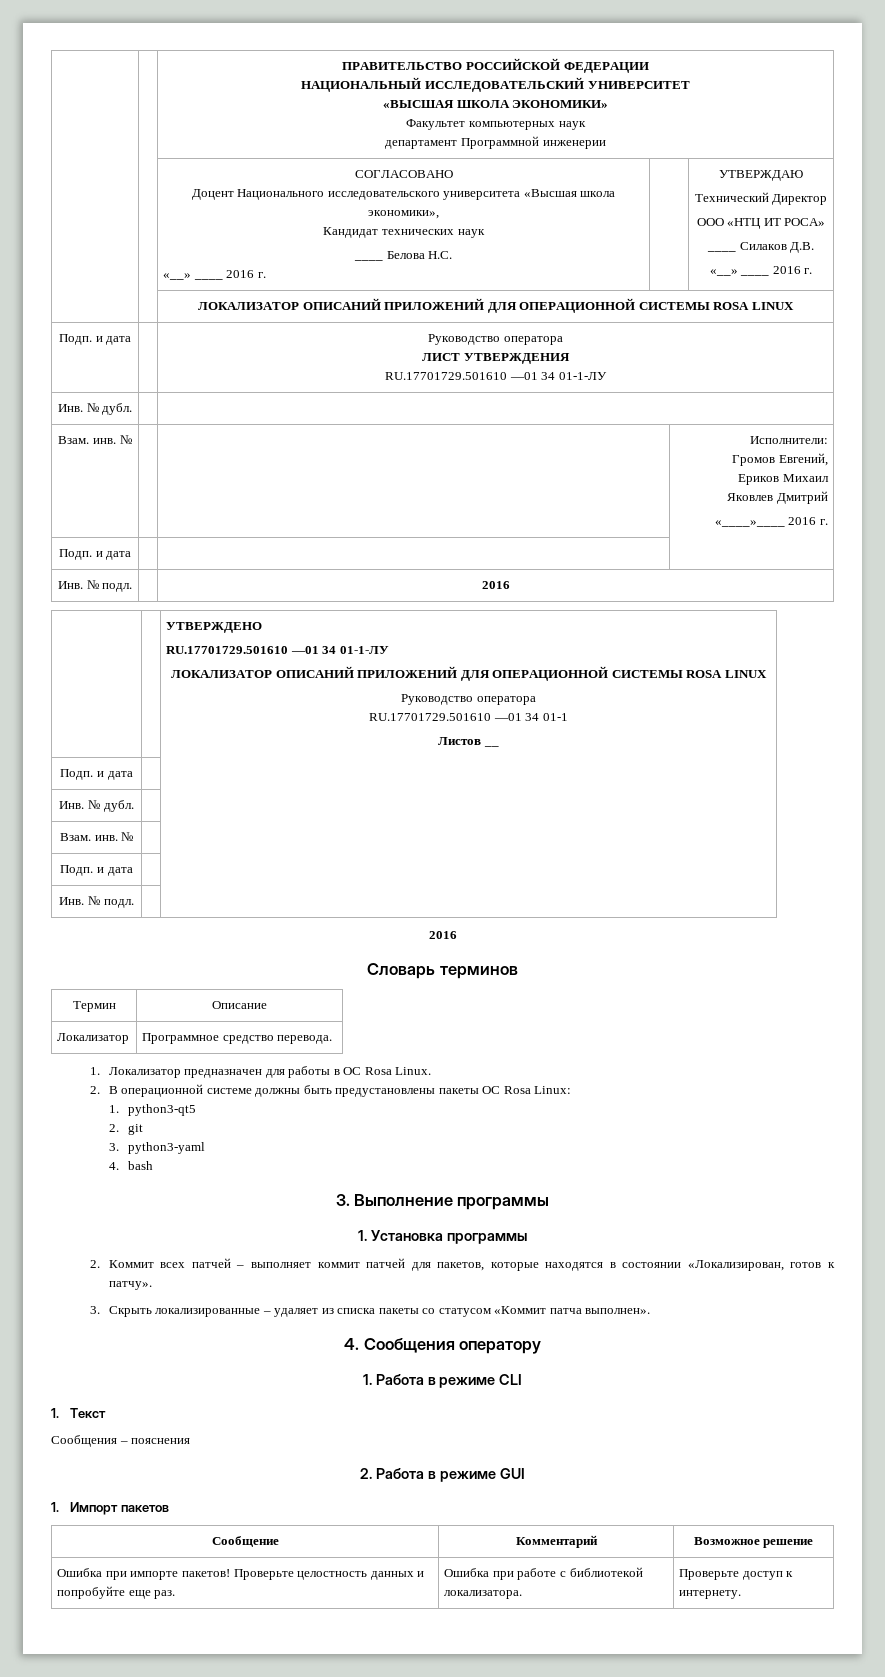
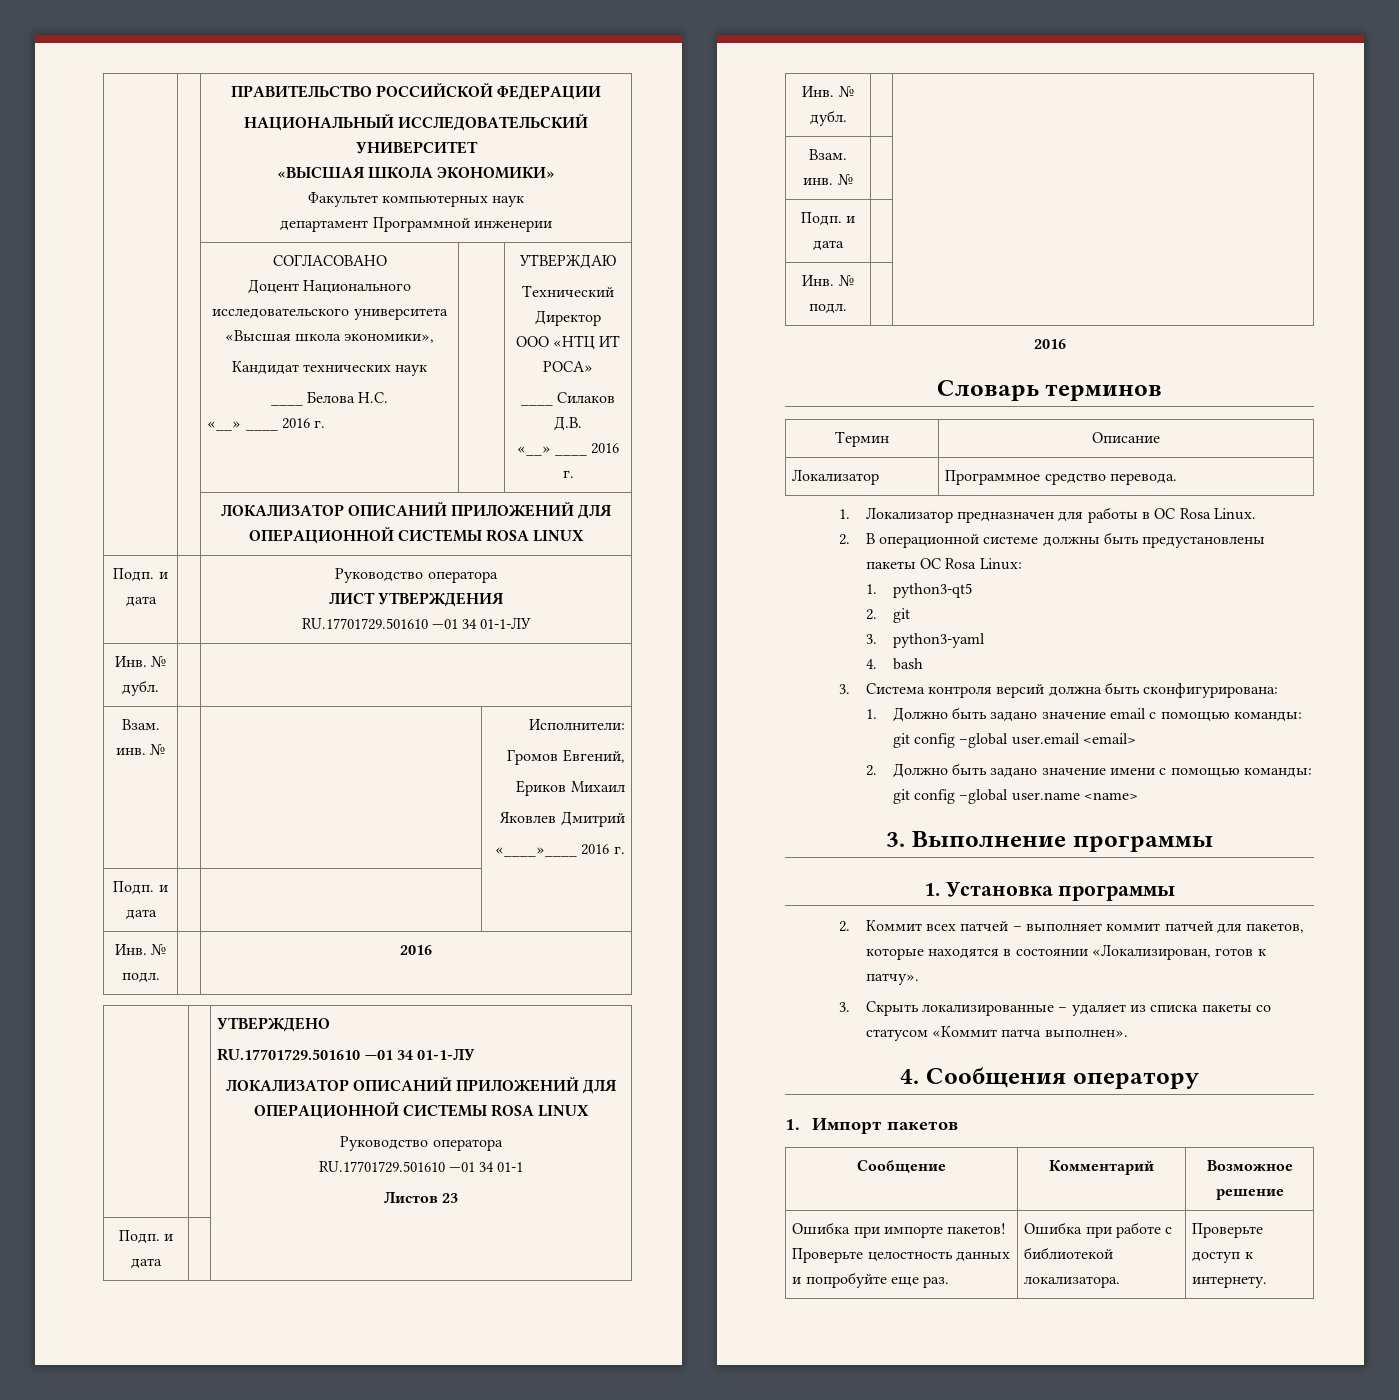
[483,745,499,747] __ -> [442,1193,459,1203] 23
(154, 1165) none -> [838,682,1279,698] [865,707,1302,722] [892,733,1136,748] [865,763,1312,778] [892,789,1138,804] // 3. Система контроля версий должна быть сконфигурирована: // 1. Должно быть задано значение email с помощью команды: git config –global user.email <email> // 2. Должно быть задано значение имени с помощью команды: git config –global user.name <name>
[362,1374,523,1388] [51,1408,107,1418] [51,1435,191,1447] [360,1468,525,1482] // 1. Работа в режиме CLI // 1. Текст // Сообщения – пояснения // 2. Работа в режиме GUI -> (1199, 1080) none

